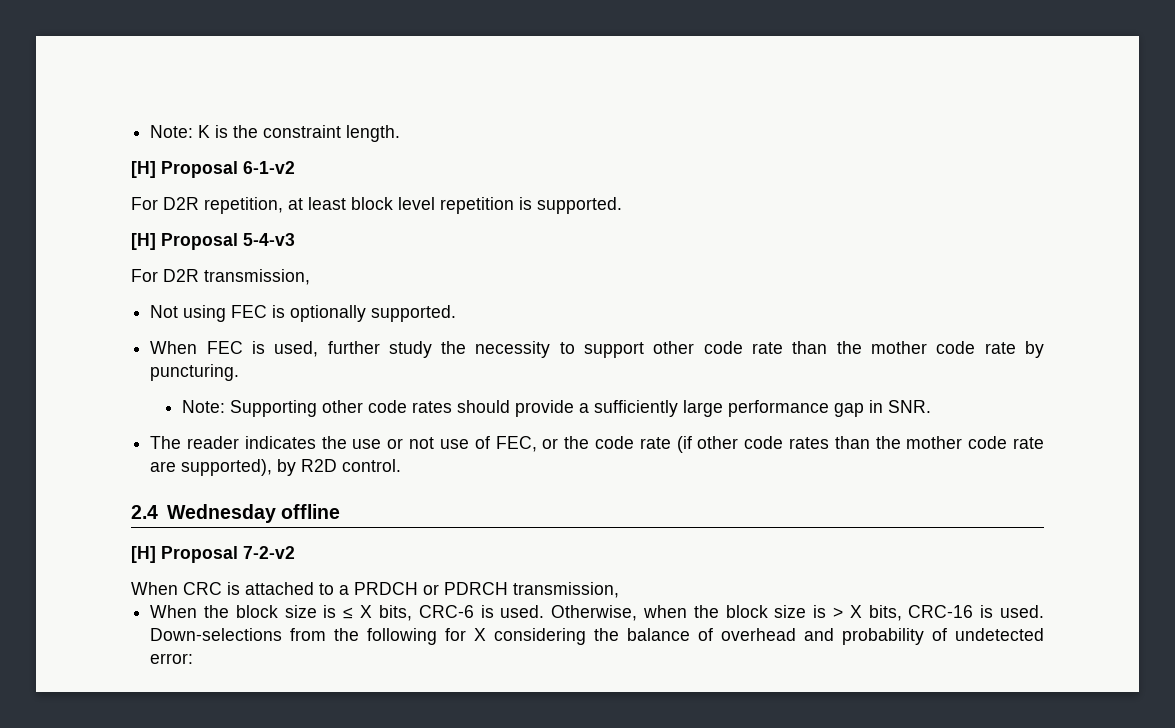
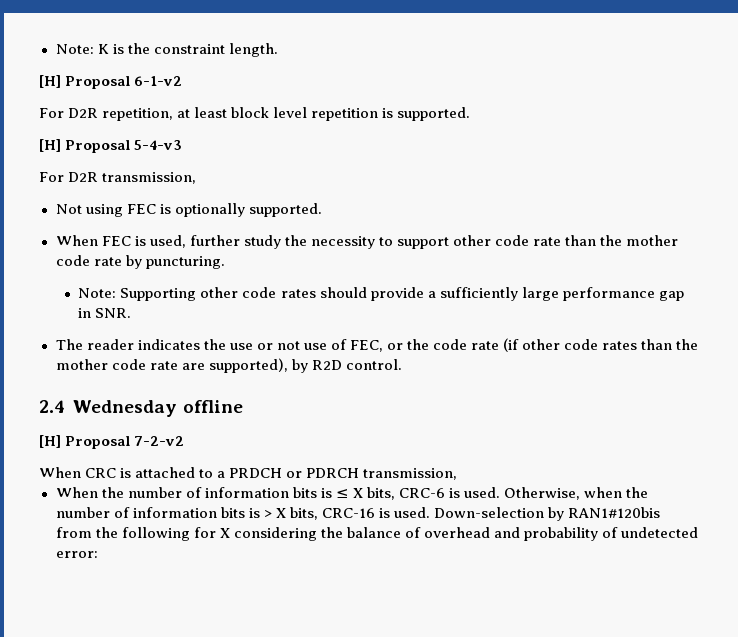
[235,605,317,618] block size -> [127,487,317,498] number of information bits
[725,605,807,618] block size -> [55,507,245,518] number of information bits
[150,628,283,641] Down-selections -> [434,507,661,521] Down-selection by RAN1#120bis

